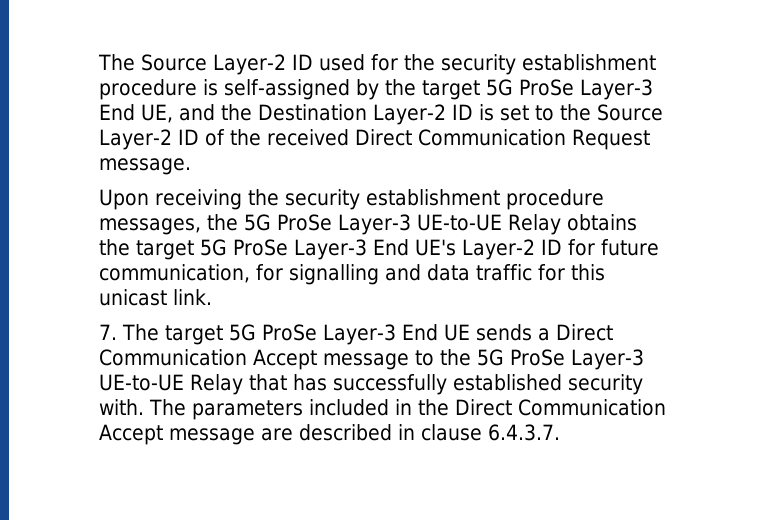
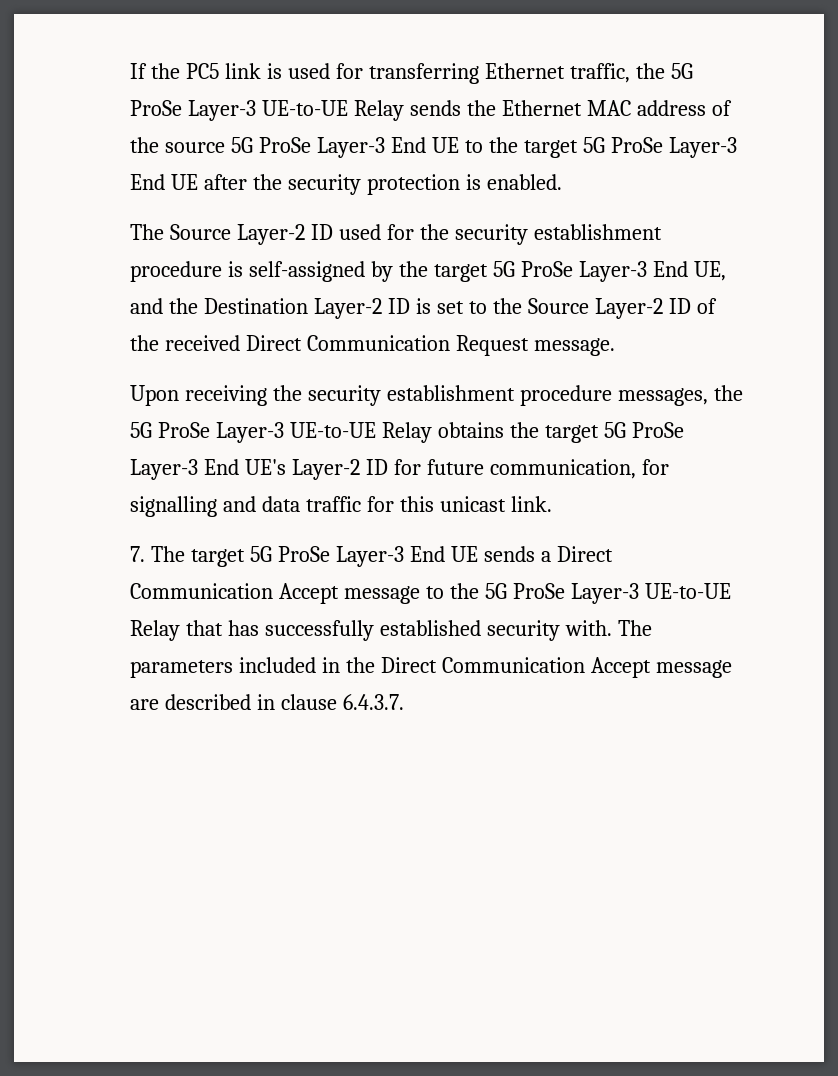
(98, 62) none -> [130,63,693,84] [130,100,732,121] [130,137,737,158] [130,174,562,195] If the PC5 link is used for transferring Ethernet traffic, the 5G ProSe Layer-3 UE-to-UE Relay sends the Ethernet MAC address of the source 5G ProSe Layer-3 End UE to the target 5G ProSe Layer-3 End UE after the security protection is enabled. //

